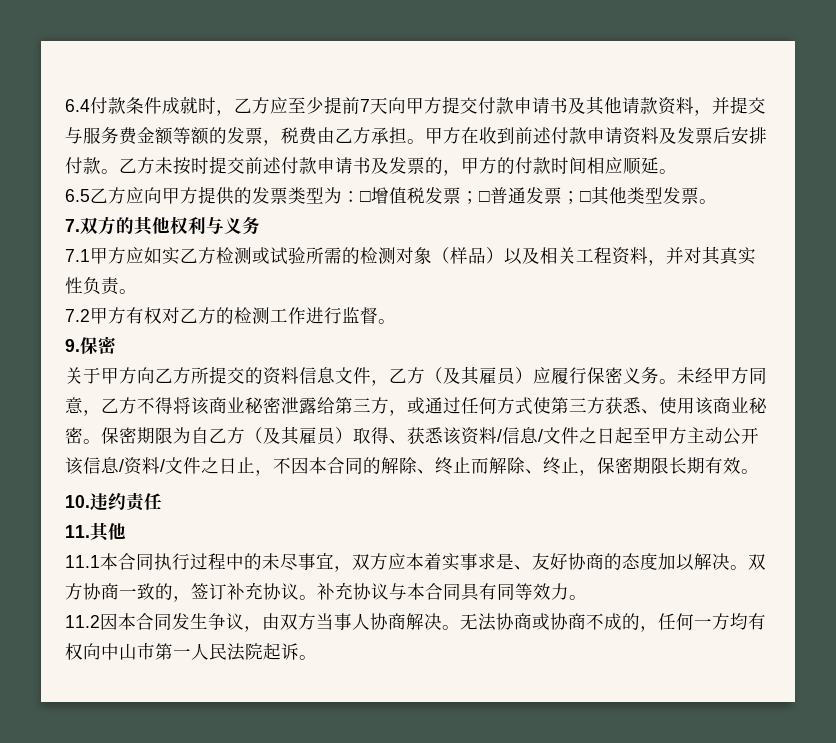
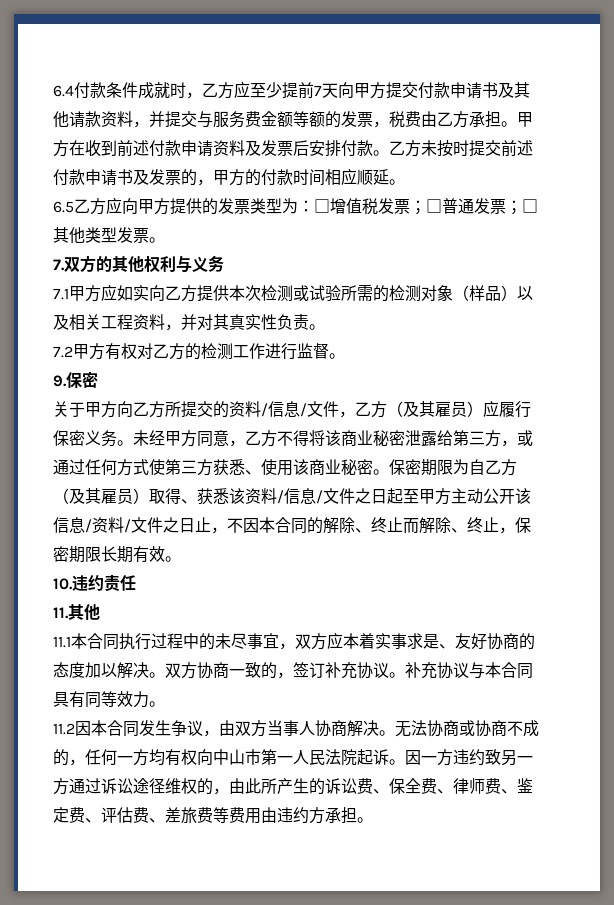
[180,247,216,264] 乙方 -> [149,285,261,302] 向乙方提供本次
[299,367,335,384] 信息 -> [261,401,307,417] /信息/
(317, 657) none -> [405,749,533,766] [53,778,533,795] [53,807,373,824] 因一方违约致另一方通过诉讼途径维权的，由此所产生的诉讼费、保全费、律师费、鉴定费、评估费、差旅费等费用由违约方承担。

